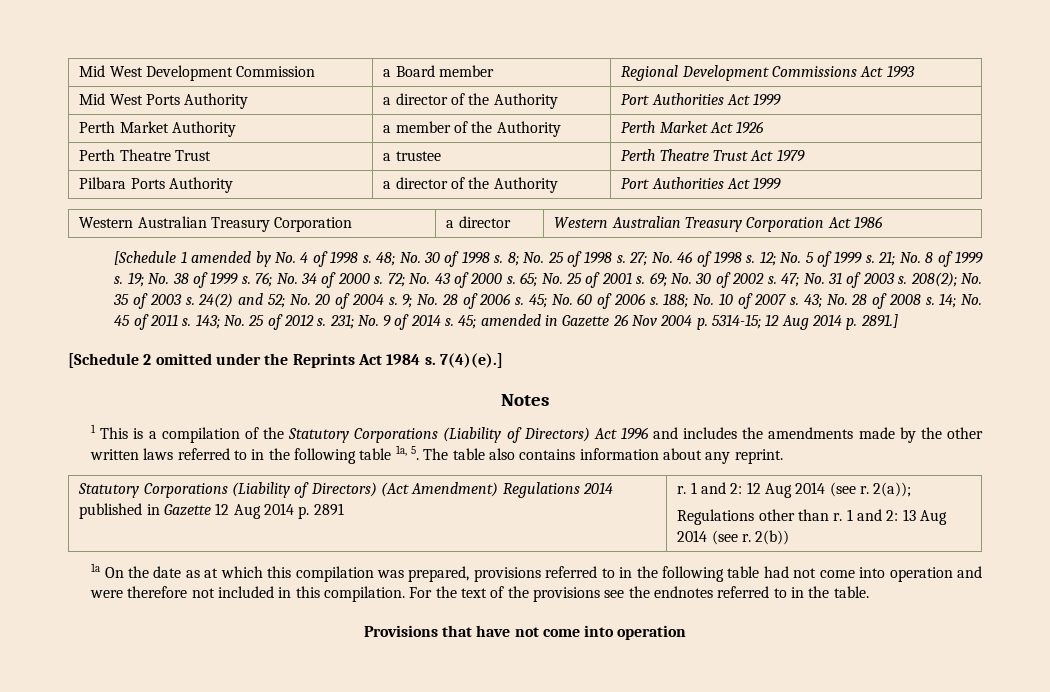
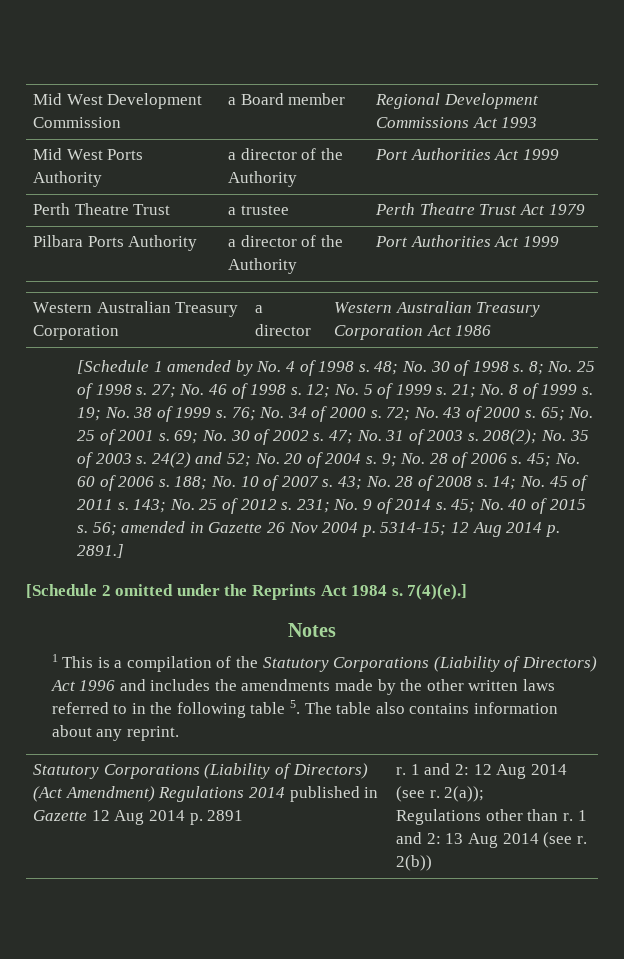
[79,121,236,137] [383,121,561,137] [621,121,765,134] // Perth Market Authority | a member of the Authority | Perth Market Act 1926 -> (560, 154) none
(477, 322) none -> [478,498,586,514] [77,522,117,536] No. 40 of 2015 s. 56;
[395,445,407,456] 1a, -> (286, 708) none
[91,563,982,582] [90,586,869,602] [363,625,687,640] // 1a On the date as at which this compilation was prepared, provisions referred to in the following table had not come into operation and were therefore not included in this compilation. For the text of the provisions see the endnotes referred to in the table. // Provisions that have not come into operation -> (433, 863) none

